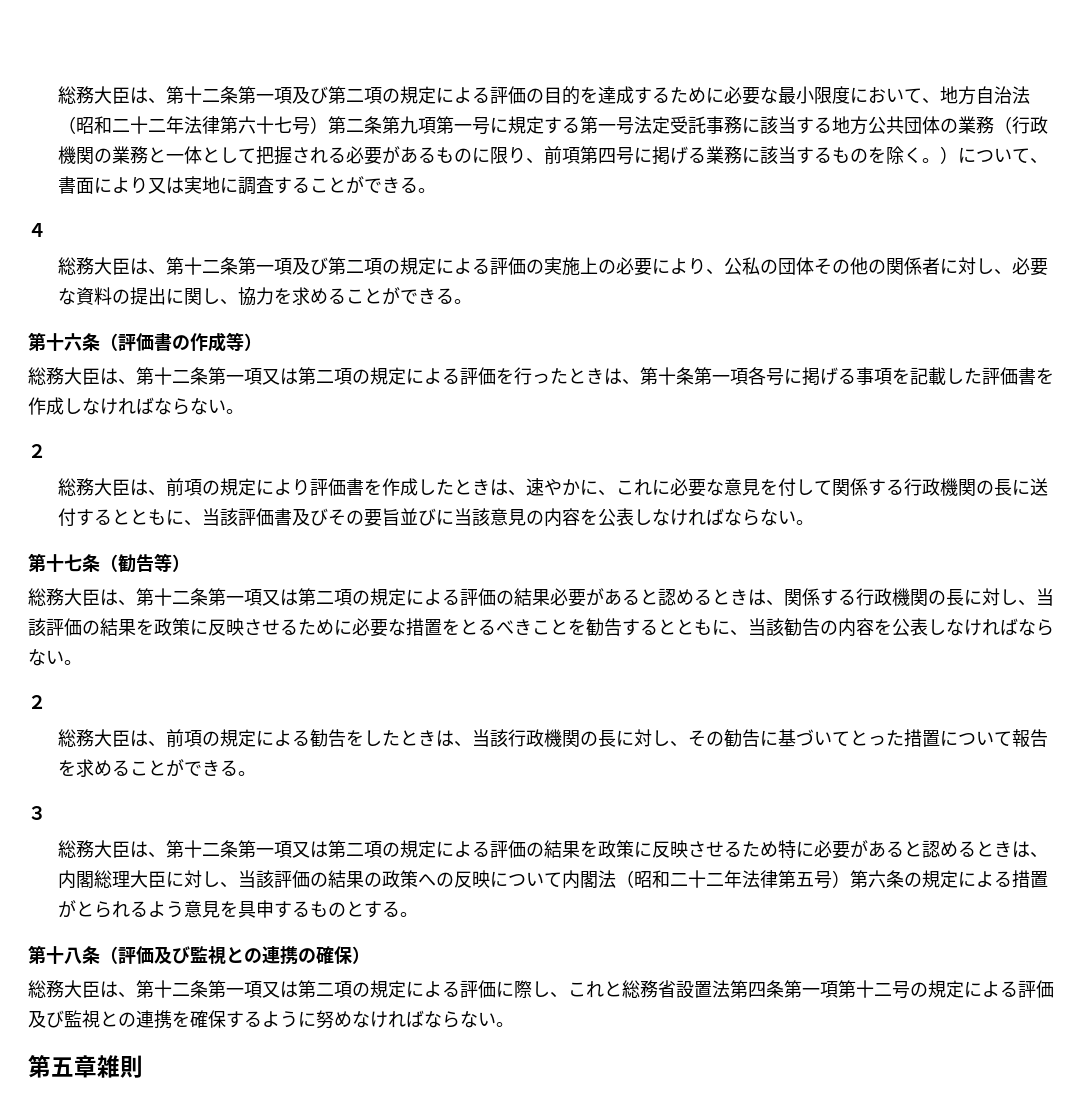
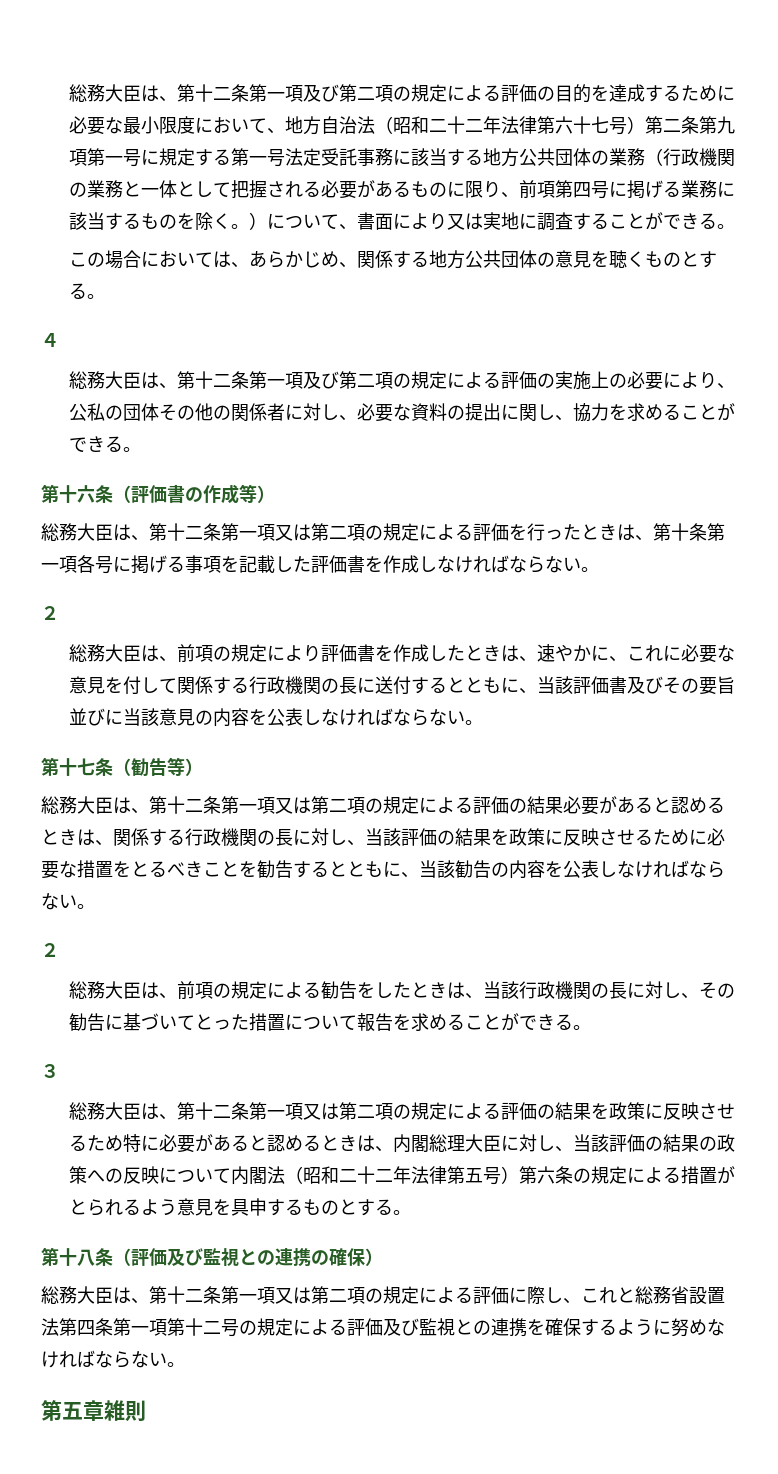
(436, 190) none -> [69,250,718,269] [69,283,106,299] // この場合においては、あらかじめ、関係する地方公共団体の意見を聴くものとする。

